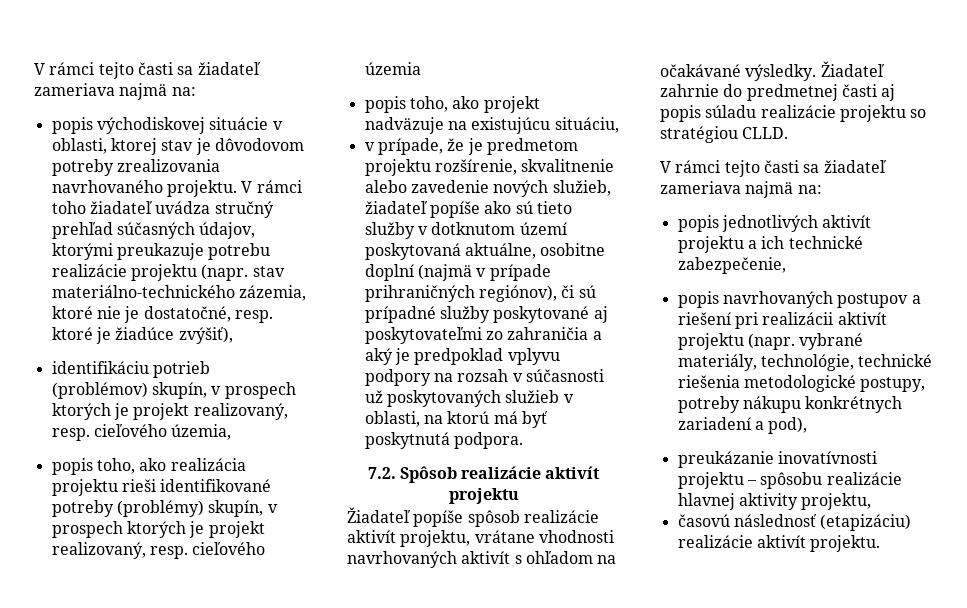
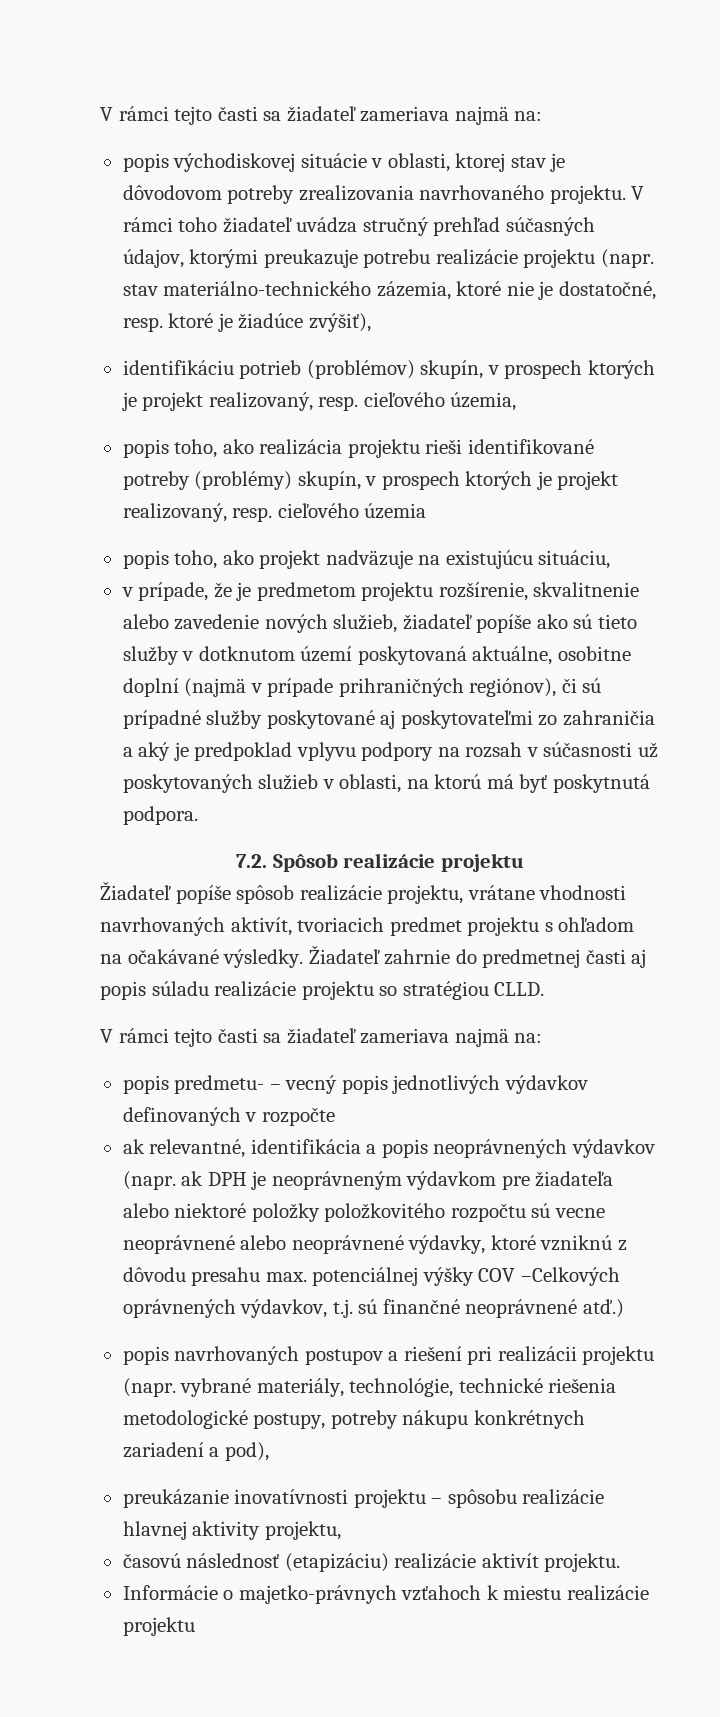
[545,466,601,479] aktivít -> (436, 860) none
[347,530,396,543] aktivít -> (382, 893) none
[461,551,511,564] aktivít -> [230,917,540,936] aktivít, tvoriacich predmet projektu
[721,215,872,232] [677,236,863,253] [677,257,786,274] jednotlivých aktivít projektu a ich technické zabezpečenie, -> [174,1075,588,1094] [122,1107,335,1126] [122,1139,655,1158] [122,1171,614,1190] [122,1203,605,1222] [122,1235,627,1254] [122,1267,620,1286] [122,1299,624,1318] predmetu- – vecný popis jednotlivých výdavkov definovaných v rozpočte // ak relevantné, identifikácia a popis neoprávnených výdavkov (napr. ak DPH je neoprávneným výdavkom pre žiadateľa alebo niektoré položky položkovitého rozpočtu sú vecne neoprávnené alebo neoprávnené výdavky, ktoré vzniknú z dôvodu presahu max. potenciálnej výšky COV –Celkových oprávnených výdavkov, t.j. sú finančné neoprávnené atď.)
[837,312,887,325] aktivít -> (577, 1354) none
(881, 543) none -> [122,1585,649,1604] [122,1617,195,1636] // Informácie o majetko-právnych vzťahoch k miestu realizácie projektu

